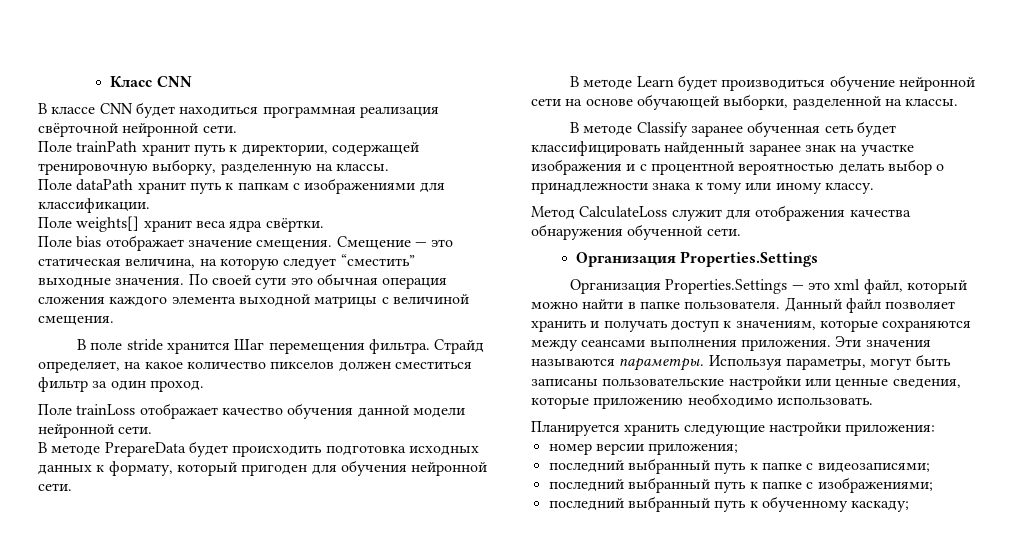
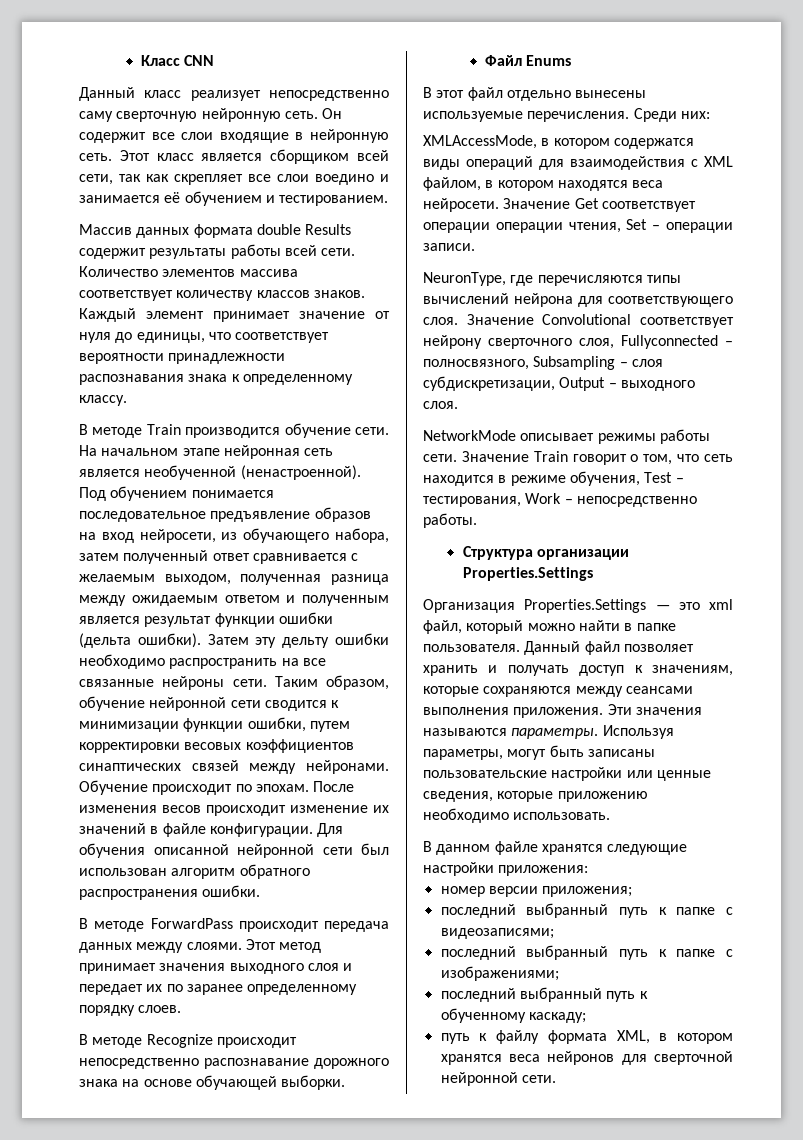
[38,102,439,118] [38,123,237,137] [38,141,419,156] [38,159,390,175] [38,178,445,194] [38,198,150,213] [38,216,324,232] [38,235,454,251] [38,254,415,270] [38,273,448,289] [38,294,469,308] [38,316,114,326] [76,339,485,354] [38,361,472,373] [38,377,204,392] [38,403,465,419] [38,424,153,438] [38,441,479,457] [38,460,488,476] [38,483,72,491] [569,75,975,91] [531,94,959,110] [569,121,896,137] [531,141,914,156] [531,159,945,175] [531,182,874,194] [531,205,911,221] [531,224,741,240] [575,252,676,267] В классе CNN будет находиться программная реализация свёрточной нейронной сети. // Поле trainPath хранит путь к директории, содержащей тренировочную выборку, разделенную на классы. // Поле dataPath хранит путь к папкам с изображениями для классификации. // Поле weights[] хранит веса ядра свёртки. // Поле bias отображает значение смещения. Смещение — это статическая величина, на которую следует “сместить” выходные значения. По своей сути это обычная операция сложения каждого элемента выходной матрицы с величиной смещения. // В поле stride хранится Шаг перемещения фильтра. Страйд определяет, на какое количество пикселов должен сместиться фильтр за один проход. // Поле trainLoss отображает качество обучения данной модели нейронной сети. // В методе PrepareData будет происходить подготовка исходных данных к формату, который пригоден для обучения нейронной сети. // В методе Learn будет производиться обучение нейронной сети на основе обучающей выборки, разделенной на классы. // В методе Classify заранее обученная сеть будет классифицировать найденный заранее знак на участке изображения и с процентной вероятностью делать выбор о принадлежности знака к тому или иному классу. // Метод CalculateLoss служит для отображения качества обнаружения обученной сети. // Организация -> [79,87,389,101] [79,108,343,122] [79,129,389,143] [79,149,390,164] [79,174,389,185] [79,191,389,206] [79,224,352,238] [79,244,356,259] [79,266,298,277] [79,290,365,301] [79,308,390,322] [79,332,330,343] [79,353,286,364] [79,374,353,385] [79,395,127,406] [79,423,390,438] [79,445,334,459] [79,465,361,480] [79,486,274,501] [79,507,371,522] [79,528,390,543] [79,550,359,564] [79,574,390,585] [79,595,389,606] [79,612,333,627] [79,633,389,648] [79,654,326,669] [79,675,389,690] [79,696,340,711] [79,717,350,732] [79,739,354,753] [79,760,390,774] [79,780,355,795] [79,805,389,816] [79,823,344,837] [79,843,389,858] [79,864,310,879] [79,885,261,900] [79,918,389,932] [79,939,322,953] [79,963,353,974] [79,984,358,995] [79,1005,182,1016] [79,1034,297,1048] [79,1058,389,1069] [79,1075,346,1090] [485,55,572,66] [423,87,647,101] [423,108,710,122] [423,135,694,149] [423,156,733,170] [423,177,664,191] [423,198,696,212] [423,219,733,233] [423,243,475,251] [423,272,681,286] [423,293,733,307] [423,314,734,328] [423,335,733,349] [423,356,663,370] [423,376,695,391] [423,401,458,409] [423,429,710,444] [423,451,733,465] [423,471,684,486] [423,493,697,507] [423,513,477,528] [462,546,630,560] Данный класс реализует непосредственно саму сверточную нейронную сеть. Он содержит все слои входящие в нейронную сеть. Этот класс является сборщиком всей сети, так как скрепляет все слои воедино и занимается её обучением и тестированием. // Массив данных формата double Results содержит результаты работы всей сети. Количество элементов массива соответствует количеству классов знаков. Каждый элемент принимает значение от нуля до единицы, что соответствует вероятности принадлежности распознавания знака к определенному классу. // В методе Train производится обучение сети. На начальном этапе нейронная сеть является необученной (ненастроенной). Под обучением понимается последовательное предъявление образов на вход нейросети, из обучающего набора, затем полученный ответ сравнивается с желаемым выходом, полученная разница между ожидаемым ответом и полученным является результат функции ошибки (дельта ошибки). Затем эту дельту ошибки необходимо распространить на все связанные нейроны сети. Таким образом, обучение нейронной сети сводится к минимизации функции ошибки, путем корректировки весовых коэффициентов синаптических связей между нейронами. Обучение происходит по эпохам. После изменения весов происходит изменение их значений в файле конфигурации. Для обучения описанной нейронной сети был использован алгоритм обратного распространения ошибки. // В методе ForwardPass происходит передача данных между слоями. Этот метод принимает значения выходного слоя и передает их по заранее определенному порядку слоев. // В методе Recognize происходит непосредственно распознавание дорожного знака на основе обучающей выборки. // Файл Enums // В этот файл отдельно вынесены используемые перечисления. Среди них: // XMLAccessMode, в котором содержатся виды операций для взаимодействия с XML файлом, в котором находятся веса нейросети. Значение Get соответствует операции операции чтения, Set – операции записи. // NeuronType, где перечисляются типы вычислений нейрона для соответствующего слоя. Значение Convolutional соответствует нейрону сверточного слоя, Fullyconnected – полносвязного, Subsampling – слоя субдискретизации, Output – выходного слоя. // NetworkMode описывает режимы работы сети. Значение Train говорит о том, что сеть находится в режиме обучения, Test – тестирования, Work – непосредственно работы. // Структура организации
[531,421,681,436] Планируется хранить -> [423,841,603,855] В данном файле хранятся
(910, 506) none -> [440,1030,733,1044] [440,1051,733,1065] [440,1072,556,1086] // путь к файлу формата XML, в котором хранятся веса нейронов для сверточной нейронной сети.

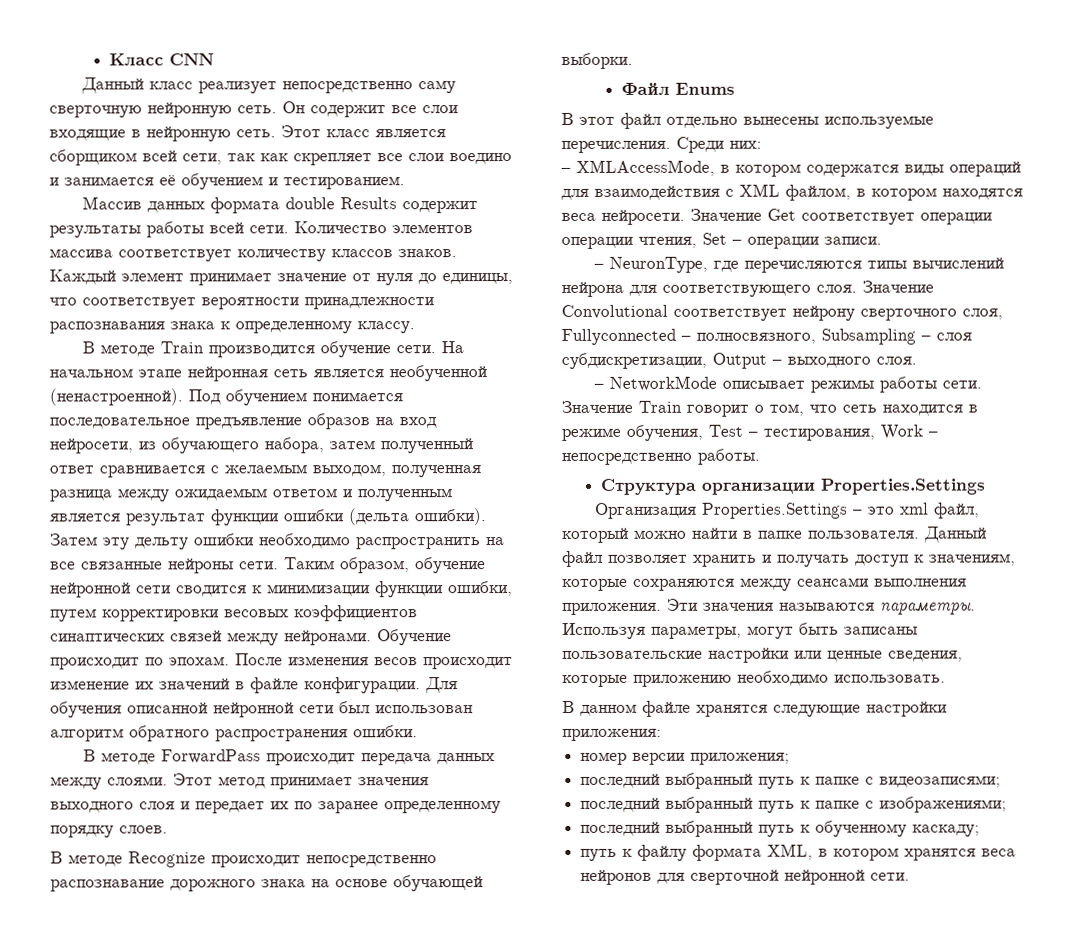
(710, 115) none -> [561,167,571,173] –
(475, 247) none -> [593,263,604,269] –
(458, 405) none -> [593,383,604,389] –
[655,605,670,610] — -> [852,509,863,515] –

